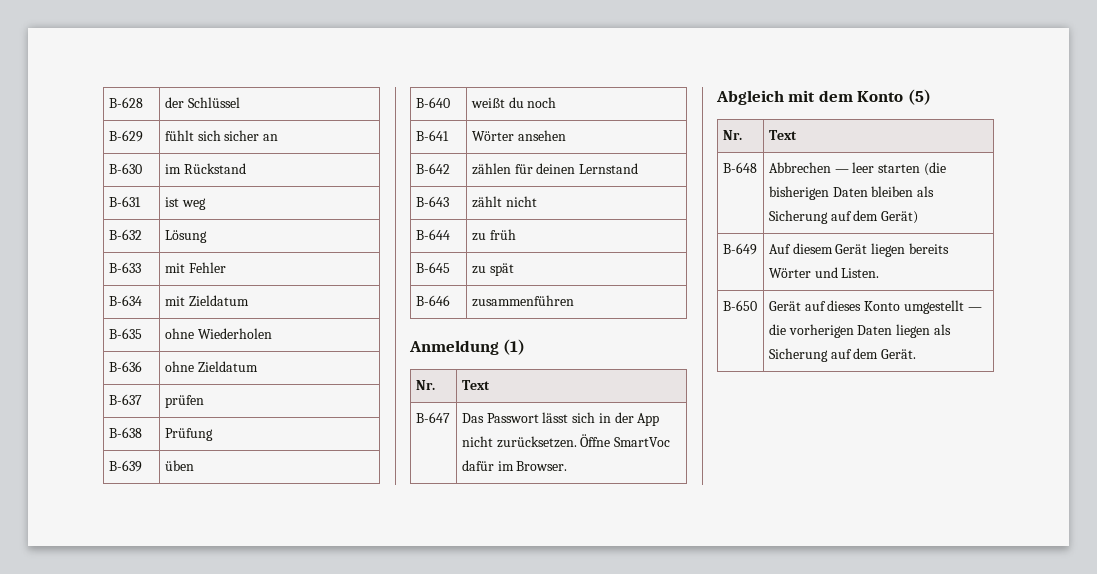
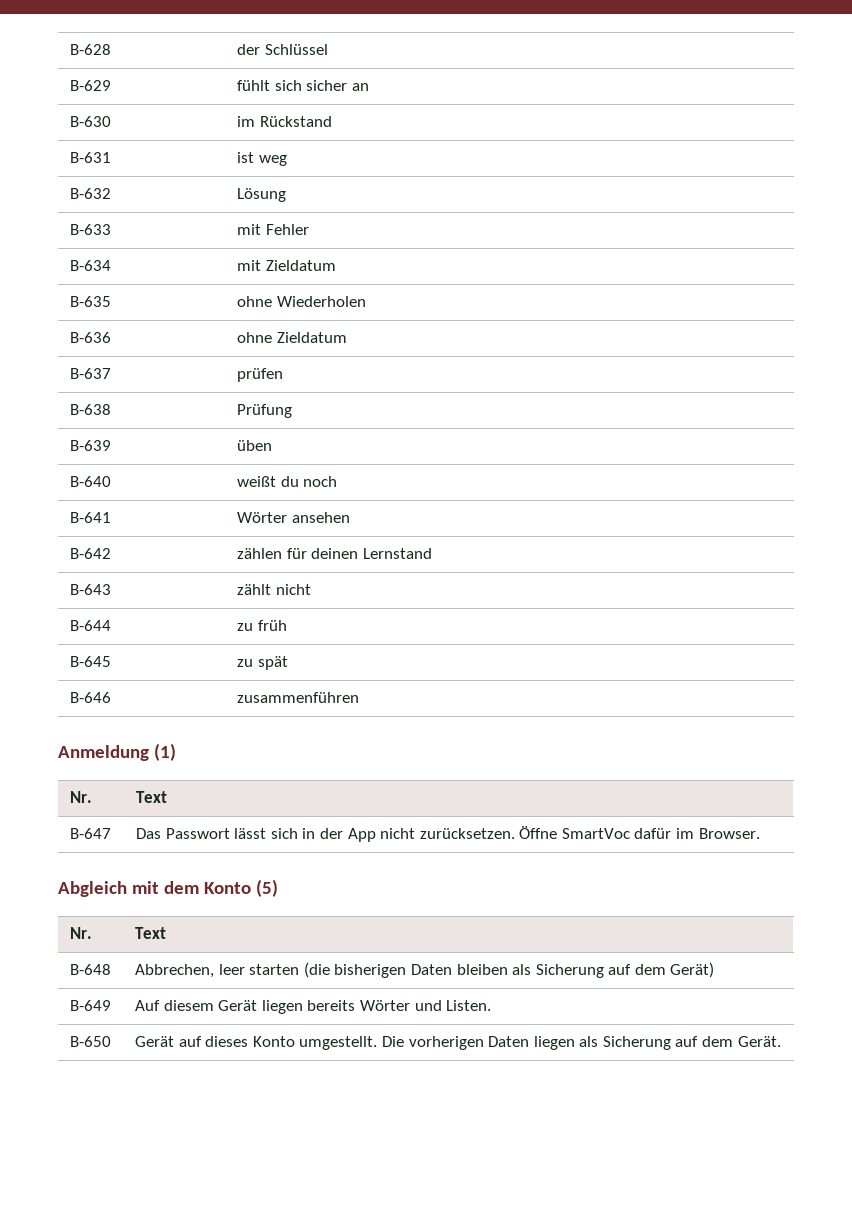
[768,162,849,173] Abbrechen — -> [134,964,214,978] Abbrechen,
[903,300,982,314] [768,324,786,335] umgestellt — die -> [299,1036,404,1050] umgestellt. Die

